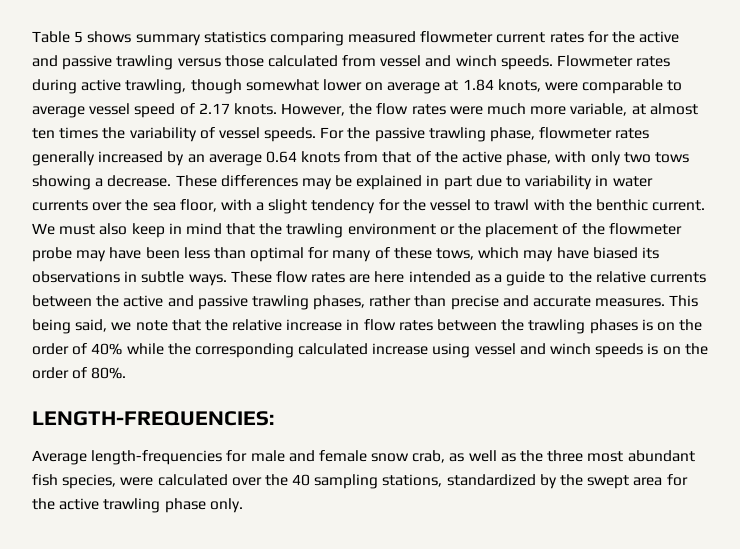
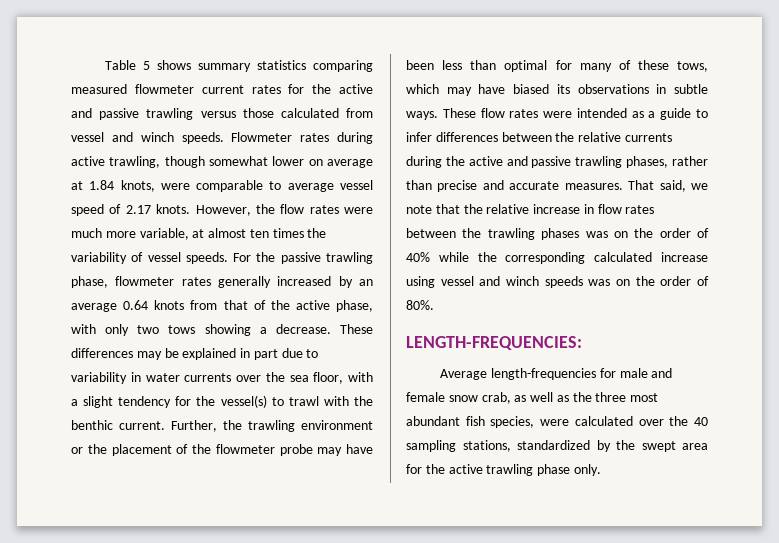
[430,199,472,211] vessel -> [220,395,267,408] vessel(s)
[32,223,256,238] We must also keep in mind that -> [171,420,217,432] Further,
[349,271,405,283] are here -> [543,111,573,118] were
(565, 277) none -> [406,132,552,142] infer differences between
[32,295,92,307] between -> [406,156,442,168] during
[669,295,699,307] [32,319,71,334] This being -> [628,180,655,190] That
[641,319,653,331] is -> [585,231,608,238] was
[647,343,659,355] is -> [588,279,611,286] was

